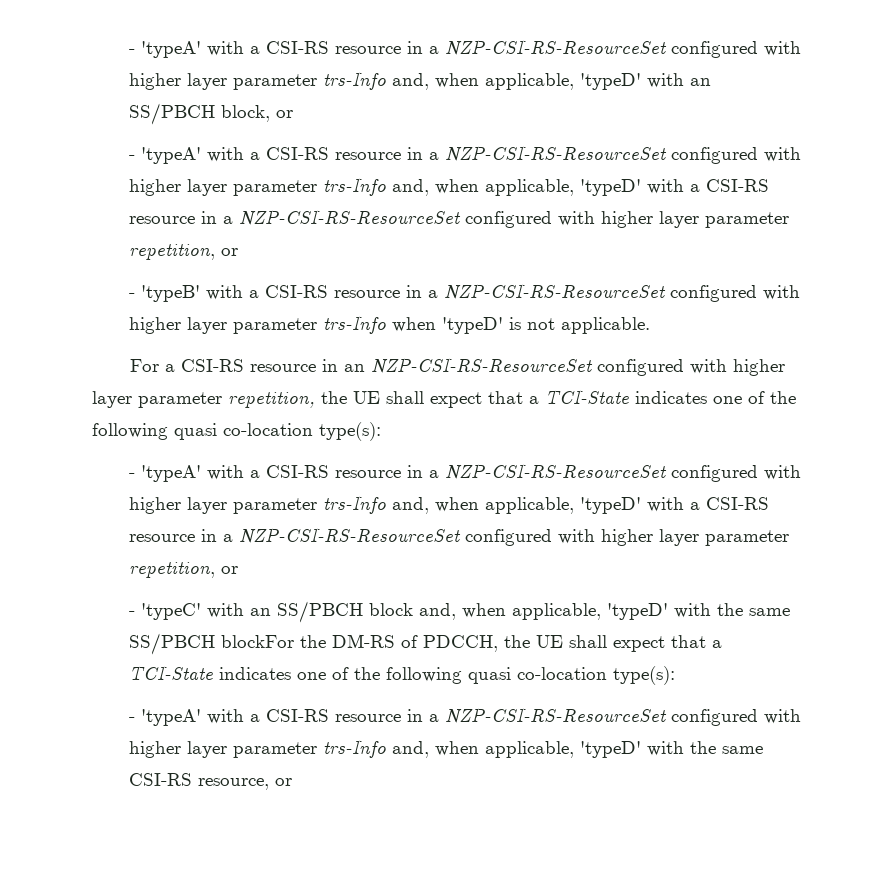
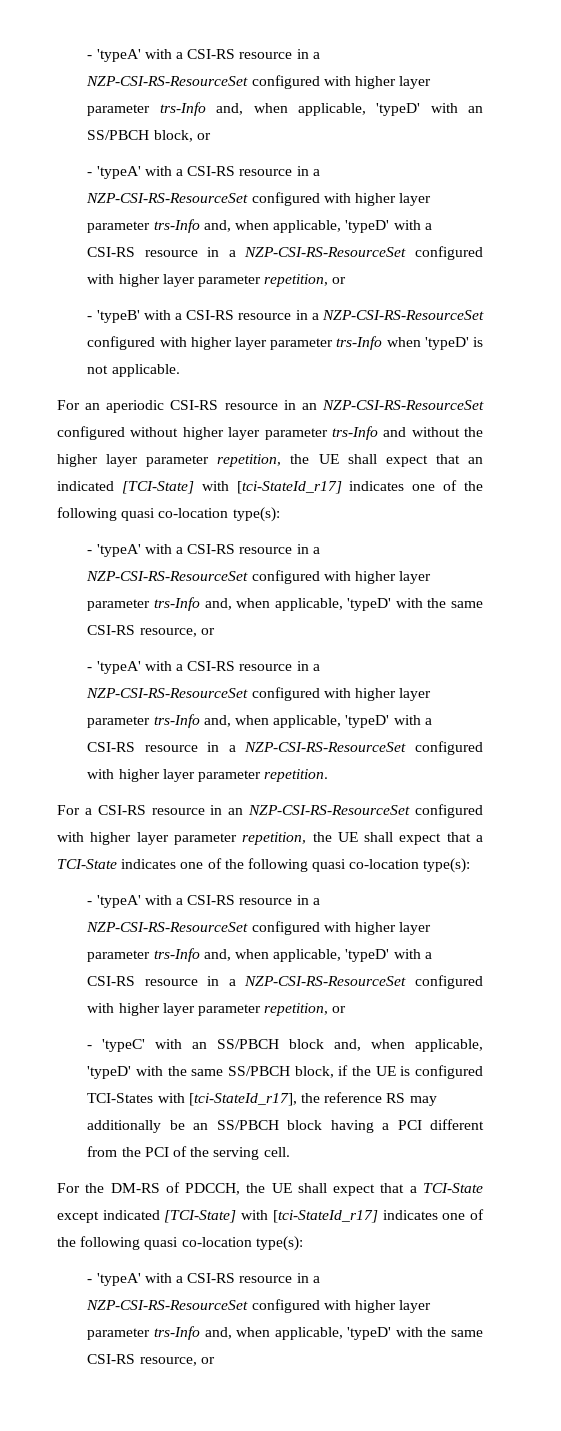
(650, 325) none -> [57,400,484,413] [57,426,483,440] [57,454,483,467] [57,480,483,494] [57,507,280,522] [87,544,320,557] [86,570,432,584] [87,597,483,611] [87,625,215,637] [87,661,320,674] [86,687,432,701] [87,714,432,728] [87,741,483,755] [87,769,329,782] // For an aperiodic CSI-RS resource in an NZP-CSI-RS-ResourceSet configured without higher layer parameter trs-Info and without the higher layer parameter repetition, the UE shall expect that an indicated [TCI-State] with [tci-StateId_r17] indicates one of the following quasi co-location type(s): // - 'typeA' with a CSI-RS resource in a NZP-CSI-RS-ResourceSet configured with higher layer parameter trs-Info and, when applicable, 'typeD' with the same CSI-RS resource, or // - 'typeA' with a CSI-RS resource in a NZP-CSI-RS-ResourceSet configured with higher layer parameter trs-Info and, when applicable, 'typeD' with a CSI-RS resource in a NZP-CSI-RS-ResourceSet configured with higher layer parameter repetition.
[220,635,294,648] blockFor -> [294,1065,484,1079] [87,1092,437,1106] [87,1119,484,1133] [87,1146,290,1160] [57,1183,80,1193] block, if the UE is configured TCI-States with [tci-StateId_r17], the reference RS may additionally be an SS/PBCH block having a PCI different from the PCI of the serving cell. // For
(213, 673) none -> [57,1210,378,1223] except indicated [TCI-State] with [tci-StateId_r17]

